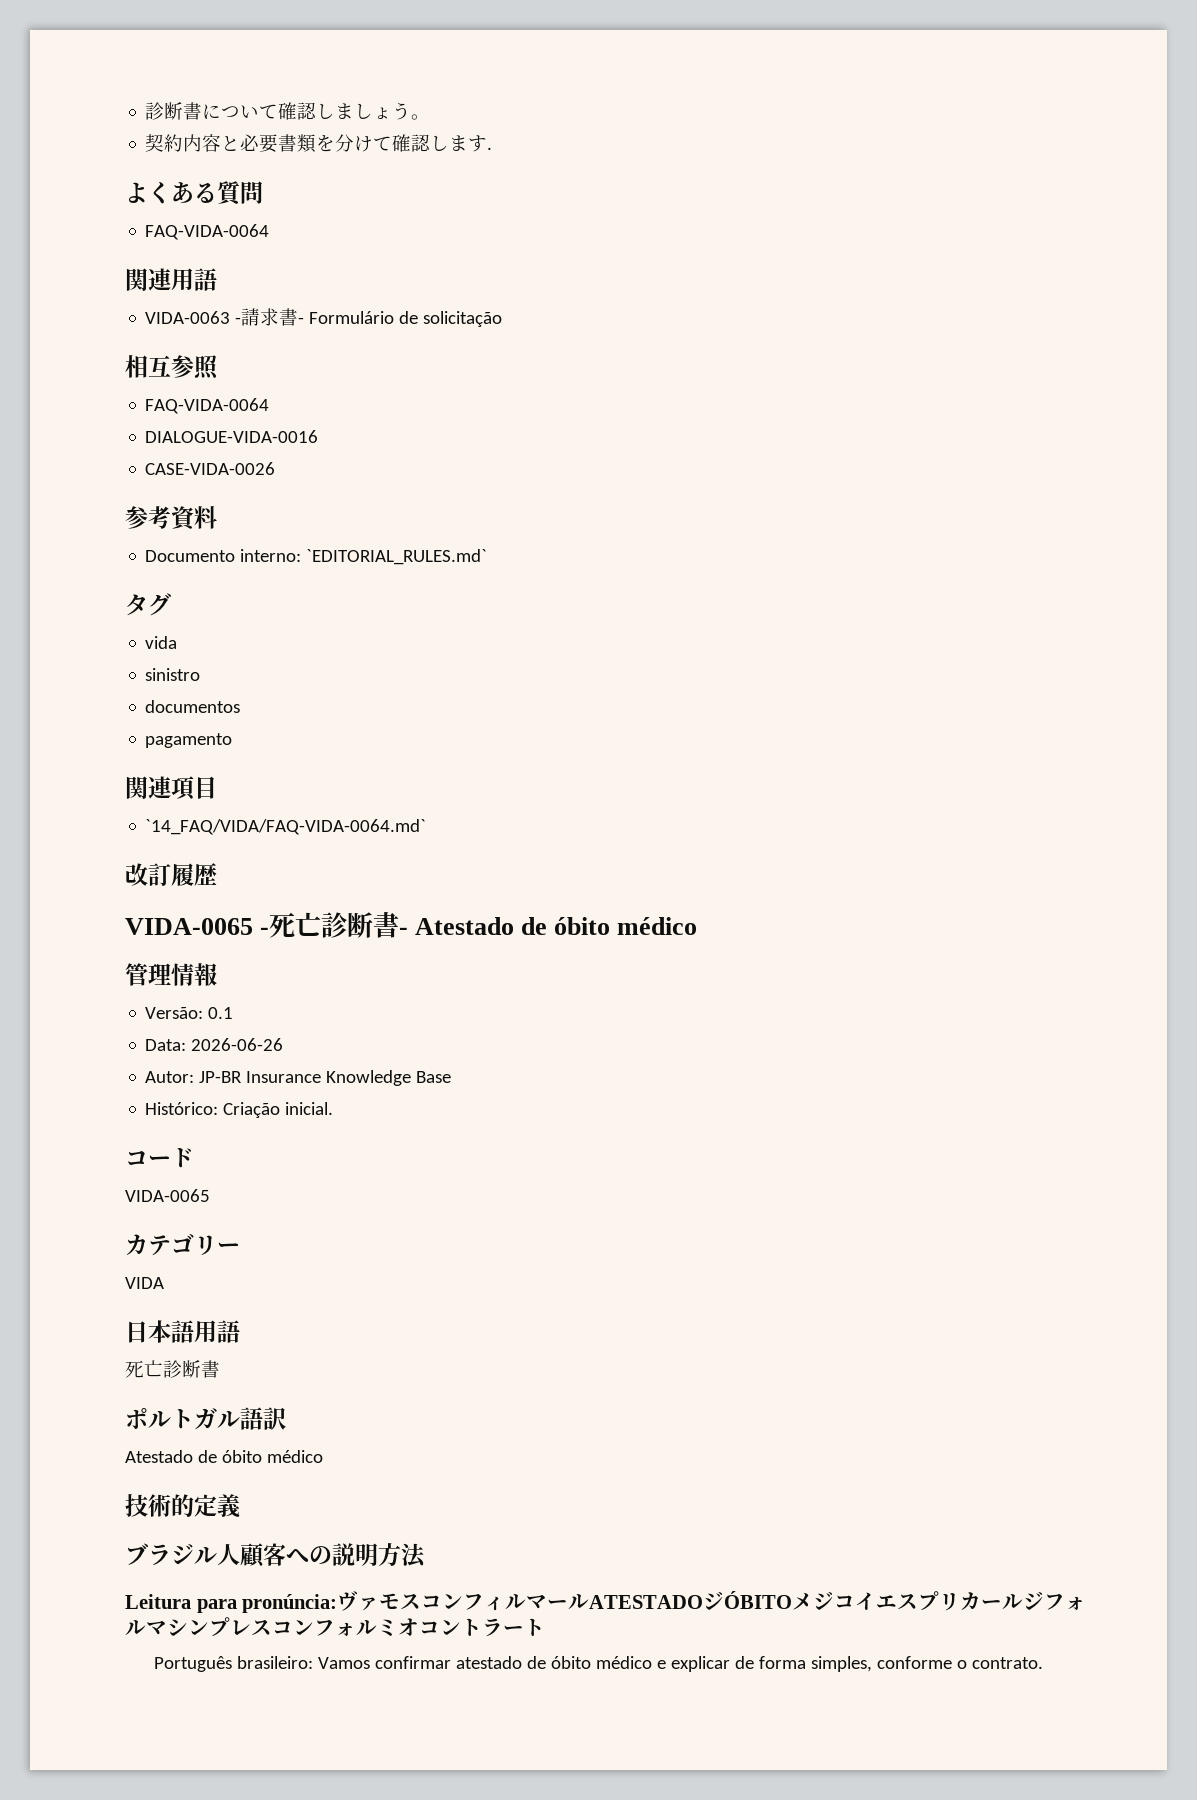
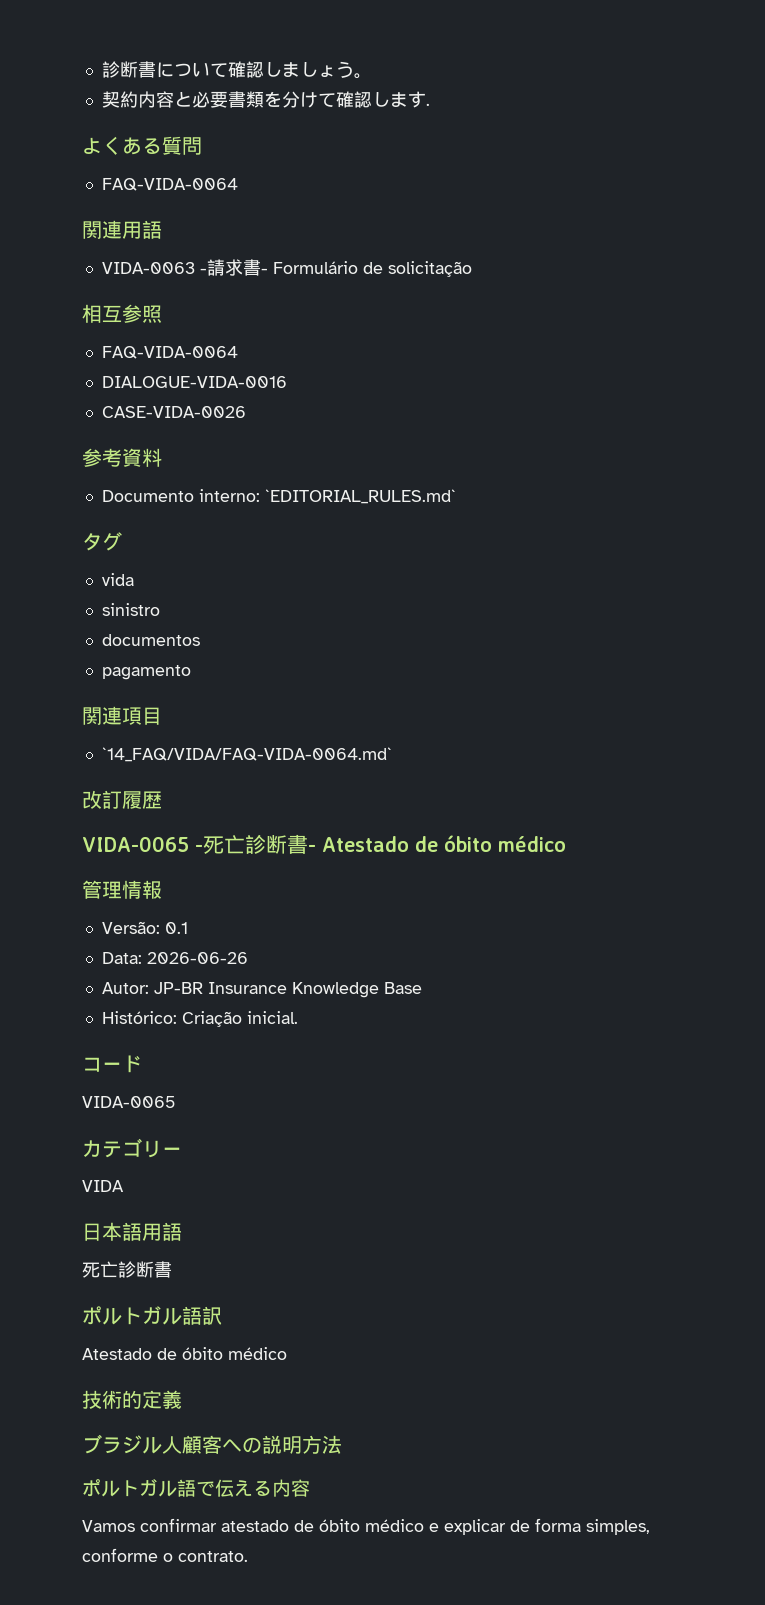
[125,1591,1087,1613] [125,1617,545,1637] [154,1656,314,1672] Leitura para pronúncia:ヴァモスコンフィルマールATESTADOジÓBITOメジコイエスプリカールジフォルマシンプレスコンフォルミオコントラート // Português brasileiro: -> [82,1479,310,1497] ポルトガル語で伝える内容 //

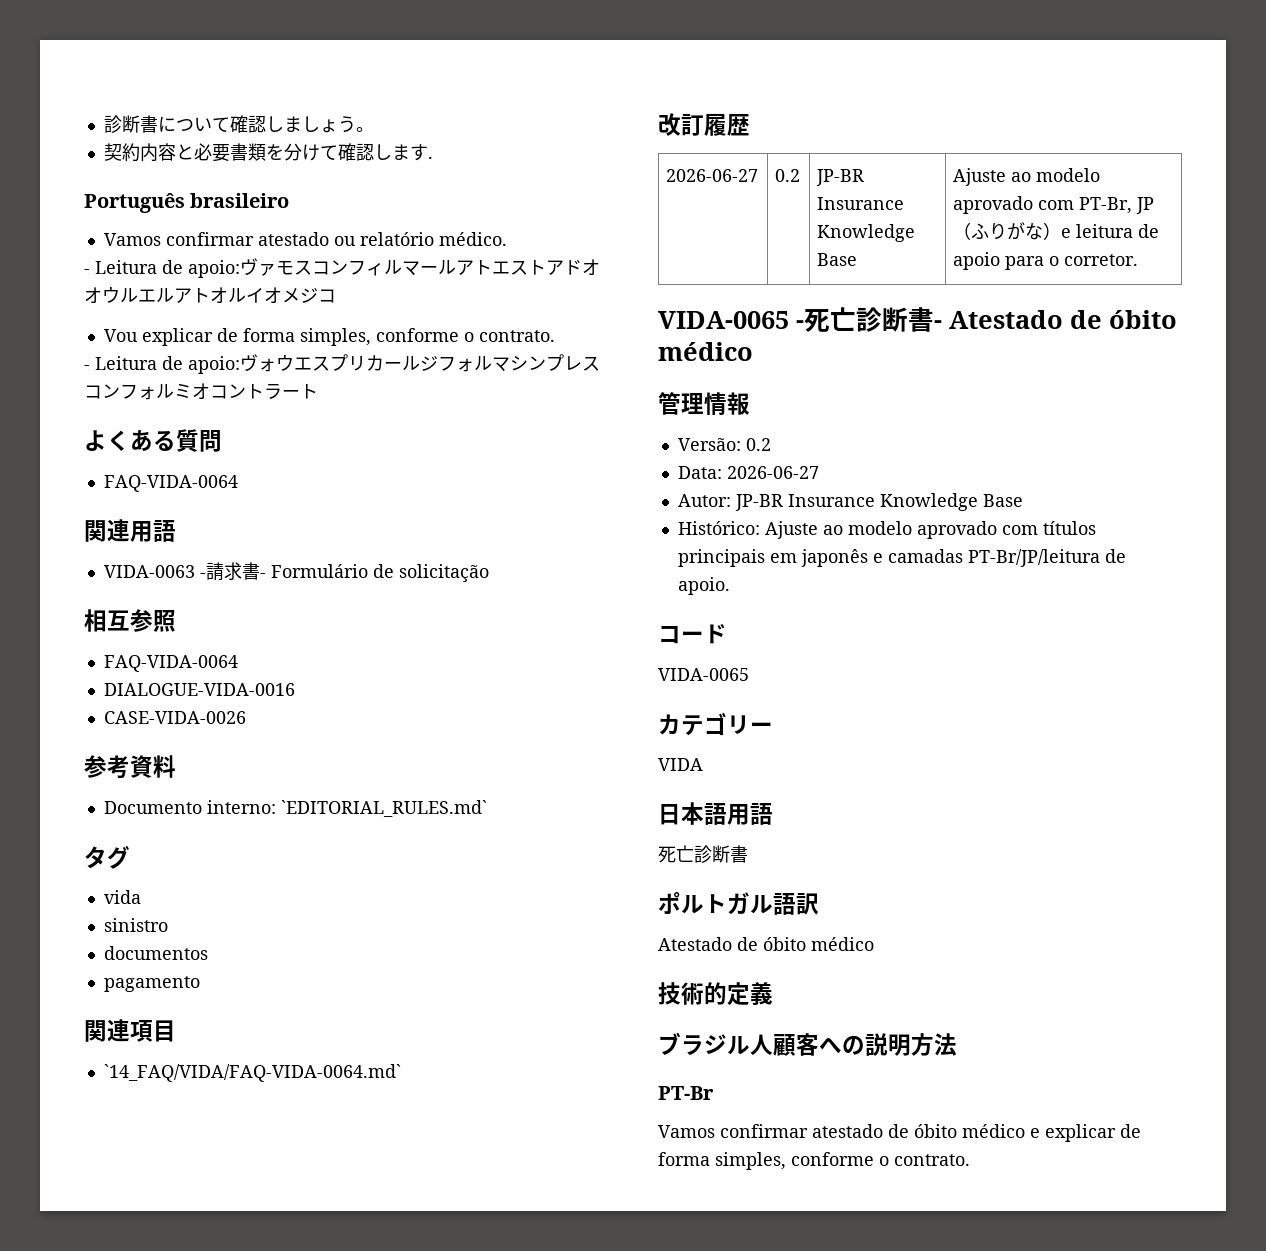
(430, 104) none -> [84,193,290,213] [103,232,507,246] [84,258,600,278] [84,286,336,303] [103,328,555,346] [84,354,600,374] [84,383,318,400] // Português brasileiro // Vamos confirmar atestado ou relatório médico. // - Leitura de apoio:ヴァモスコンフィルマールアトエストアドオオウルエルアトオルイオメジコ // Vou explicar de forma simples, conforme o contrato. // - Leitura de apoio:ヴォウエスプリカールジフォルマシンプレスコンフォルミオコントラート
(162, 800) none -> [666,169,759,182] [775,169,801,182] [816,169,865,186] [817,197,905,210] [817,224,916,242] [817,253,858,266] [953,168,1101,186] [953,196,1155,214] [953,222,1160,240] [953,252,1139,270] // 2026-06-27 | 0.2 | JP-BR Insurance Knowledge Base | Ajuste ao modelo aprovado com PT-Br, JP（ふりがな）e leitura de apoio para o corretor.
[164,922,188,934] 0.1 -> [745,438,771,451] 0.2
[146,952,248,964] 2026-06-26 -> [726,466,819,479] 2026-06-27
[181,1011,298,1027] Criação inicial. -> [764,521,1096,539] [677,549,1126,567] [677,577,730,595] Ajuste ao modelo aprovado com títulos principais em japonês e camadas PT-Br/JP/leitura de apoio.
[82,1479,310,1497] ポルトガル語で伝える内容 -> [658,1086,714,1100] PT-Br

